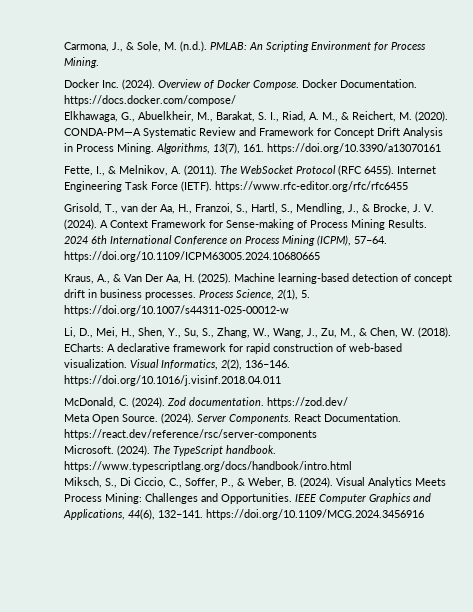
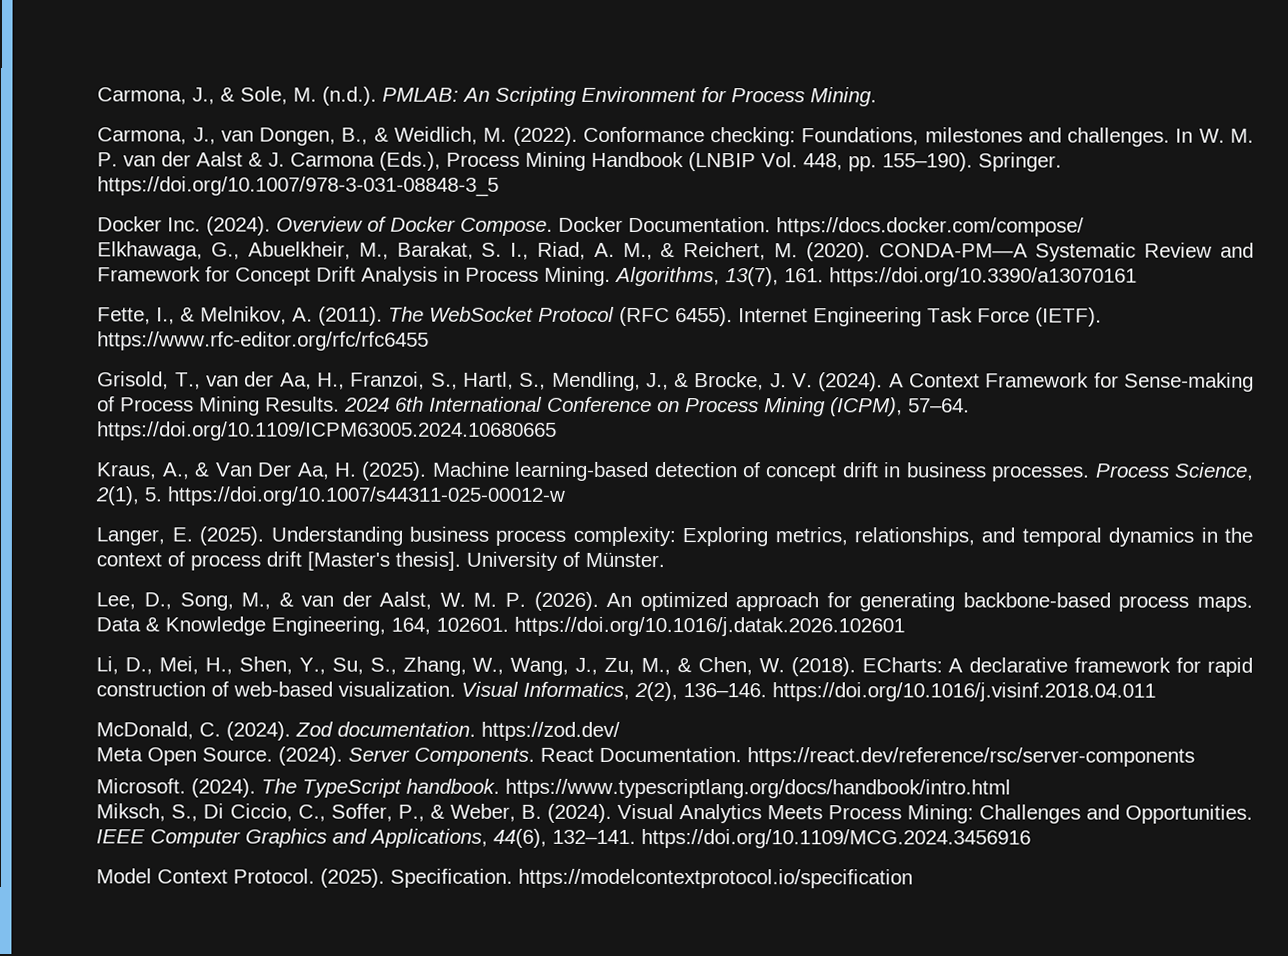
(99, 62) none -> [97,126,1254,147] [97,151,1063,172] [97,176,500,197] // Carmona, J., van Dongen, B., & Weidlich, M. (2022). Conformance checking: Foundations, milestones and challenges. In W. M. P. van der Aalst & J. Carmona (Eds.), Process Mining Handbook (LNBIP Vol. 448, pp. 155–190). Springer. https://doi.org/10.1007/978-3-031-08848-3_5
(289, 310) none -> [96,526,1253,547] [96,551,666,571] [96,591,1253,612] [96,616,906,637] // Langer, E. (2025). Understanding business process complexity: Exploring metrics, relationships, and temporal dynamics in the context of process drift [Master's thesis]. University of Münster. // Lee, D., Song, M., & van der Aalst, W. M. P. (2026). An optimized approach for generating backbone-based process maps. Data & Knowledge Engineering, 164, 102601. https://doi.org/10.1016/j.datak.2026.102601
(424, 514) none -> [96,868,914,889] // Model Context Protocol. (2025). Specification. https://modelcontextprotocol.io/specification

